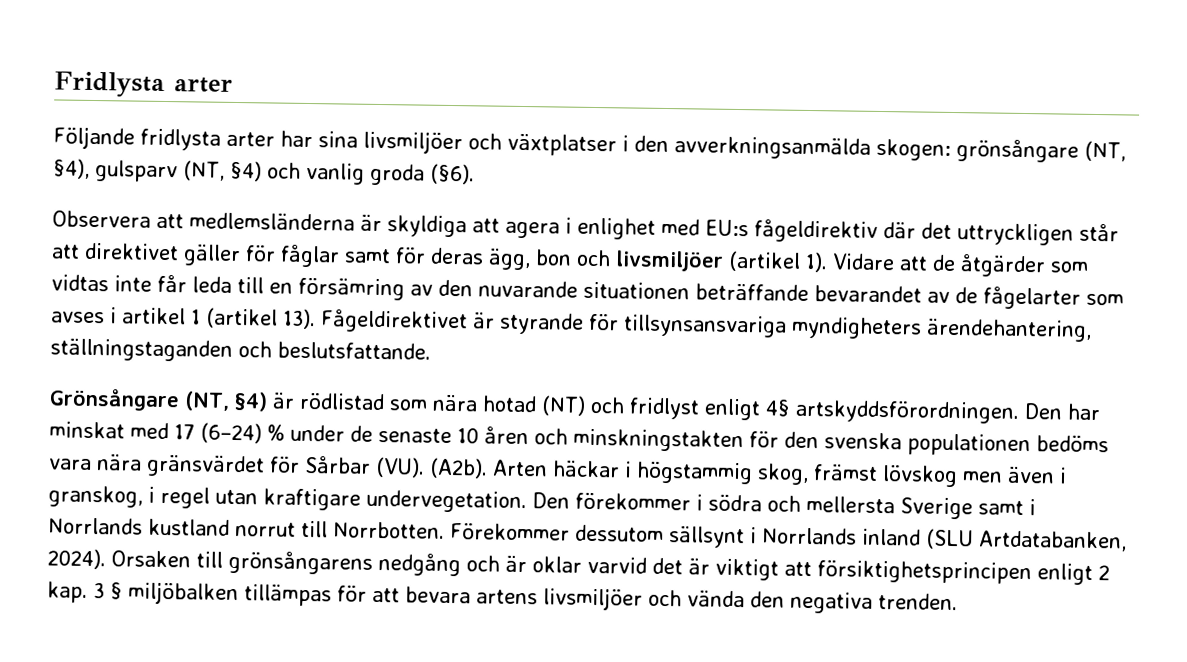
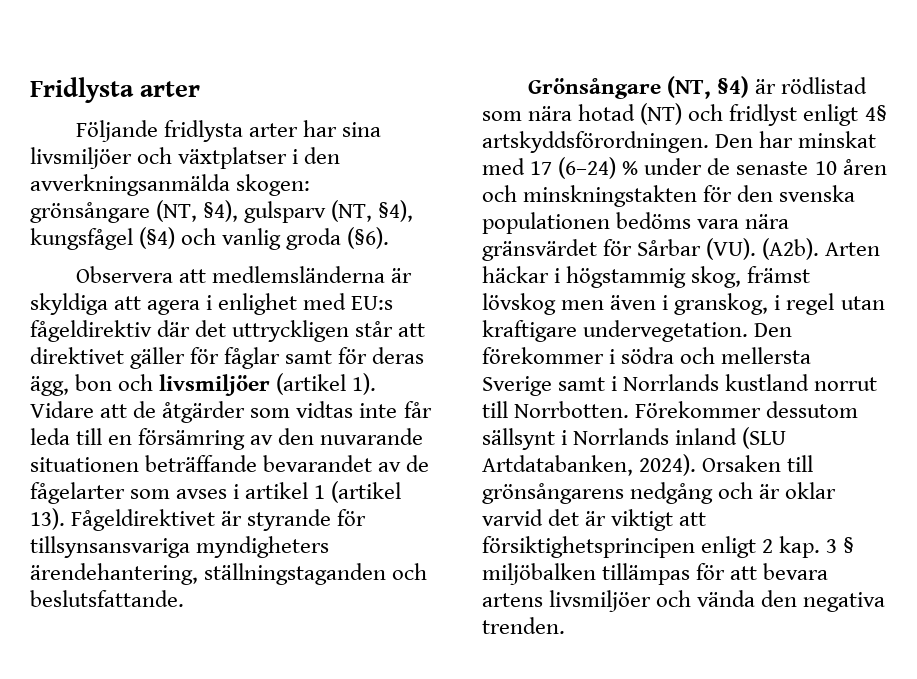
[230,160,262,182] §4) -> [378,200,414,222] [30,227,176,250] §4), kungsfågel (§4)

